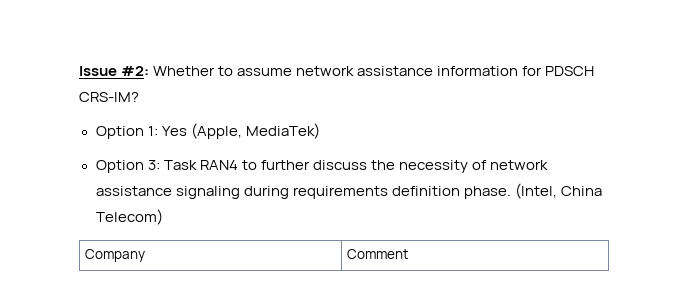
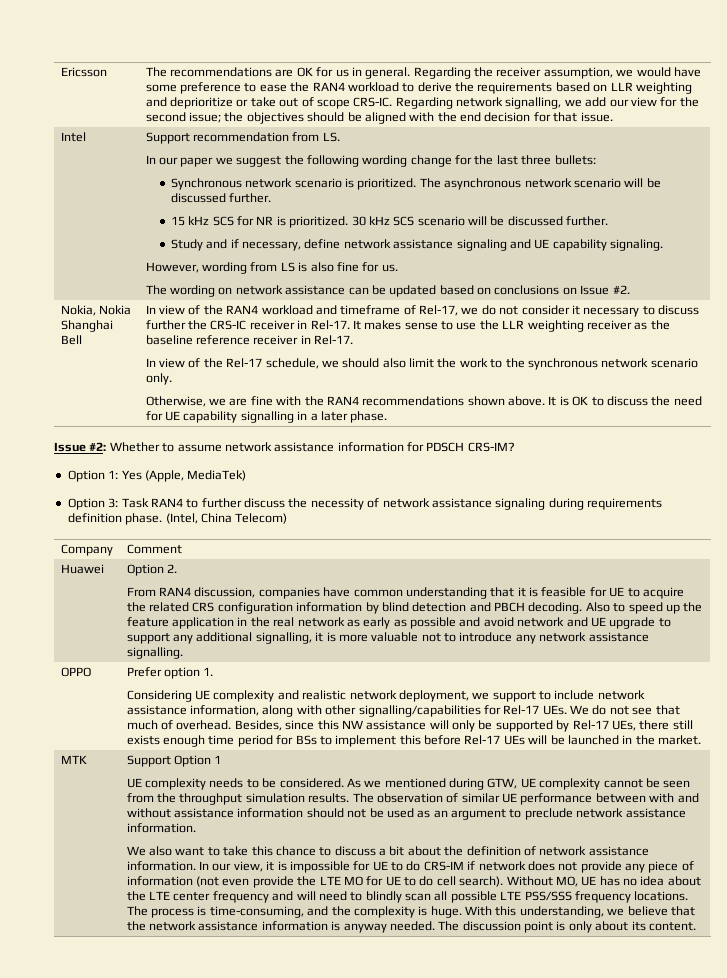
(79, 71) none -> [60,67,107,77] [145,67,701,79] [145,82,692,94] [145,97,699,109] [145,112,613,124] [60,132,86,142] [145,132,340,144] [145,155,596,167] [170,178,661,190] [170,193,272,203] [170,216,609,228] [170,239,664,251] [145,262,398,274] [145,285,630,297] [60,305,132,316] [60,320,113,332] [60,335,82,345] [145,305,700,317] [145,320,670,332] [145,335,354,345] [145,358,698,370] [145,373,172,385] [145,396,702,407] [145,411,388,423] Ericsson | The recommendations are OK for us in general. Regarding the receiver assumption, we would have some preference to ease the RAN4 workload to derive the requirements based on LLR weighting and deprioritize or take out of scope CRS-IC. Regarding network signalling, we add our view for the second issue; the objectives should be aligned with the end decision for that issue. // Intel | Support recommendation from LS. // In our paper we suggest the following wording change for the last three bullets: // Synchronous network scenario is prioritized. The asynchronous network scenario will be discussed further. // 15 kHz SCS for NR is prioritized. 30 kHz SCS scenario will be discussed further. // Study and if necessary, define network assistance signaling and UE capability signaling. // However, wording from LS is also fine for us. // The wording on network assistance can be updated based on conclusions on Issue #2. // Nokia, Nokia Shanghai Bell | In view of the RAN4 workload and timeframe of Rel-17, we do not consider it necessary to discuss further the CRS-IC receiver in Rel-17. It makes sense to use the LLR weighting receiver as the baseline reference receiver in Rel-17. // In view of the Rel-17 schedule, we should also limit the work to the synchronous network scenario only. // Otherwise, we are fine with the RAN4 recommendations shown above. It is OK to discuss the need for UE capability signalling in a later phase. //
(409, 254) none -> [60,564,104,574] [126,564,178,576] [126,587,684,599] [126,602,703,614] [126,617,671,629] [126,632,649,644] [126,647,183,659] [60,667,91,677] [126,667,214,679] [126,690,645,702] [126,705,680,717] [126,720,693,732] [126,735,702,747] [60,755,87,764] [126,755,222,767] [126,778,691,790] [126,793,699,805] [126,808,686,820] [126,823,196,833] [126,846,649,856] [126,861,694,873] [126,876,701,888] [126,891,689,903] [126,906,695,918] [126,921,696,933] // Huawei | Option 2. // From RAN4 discussion, companies have common understanding that it is feasible for UE to acquire the related CRS configuration information by blind detection and PBCH decoding. Also to speed up the feature application in the real network as early as possible and avoid network and UE upgrade to support any additional signalling, it is more valuable not to introduce any network assistance signalling. // OPPO | Prefer option 1. // Considering UE complexity and realistic network deployment, we support to include network assistance information, along with other signalling/capabilities for Rel-17 UEs. We do not see that much of overhead. Besides, since this NW assistance will only be supported by Rel-17 UEs, there still exists enough time period for BSs to implement this before Rel-17 UEs will be launched in the market. // MTK | Support Option 1 // UE complexity needs to be considered. As we mentioned during GTW, UE complexity cannot be seen from the throughput simulation results. The observation of similar UE performance between with and without assistance information should not be used as an argument to preclude network assistance information. // We also want to take this chance to discuss a bit about the definition of network assistance information. In our view, it is impossible for UE to do CRS-IM if network does not provide any piece of information (not even provide the LTE MO for UE to do cell search). Without MO, UE has no idea about the LTE center frequency and will need to blindly scan all possible LTE PSS/SSS frequency locations. The process is time-consuming, and the complexity is huge. With this understanding, we believe that the network assistance information is anyway needed. The discussion point is only about its content.

